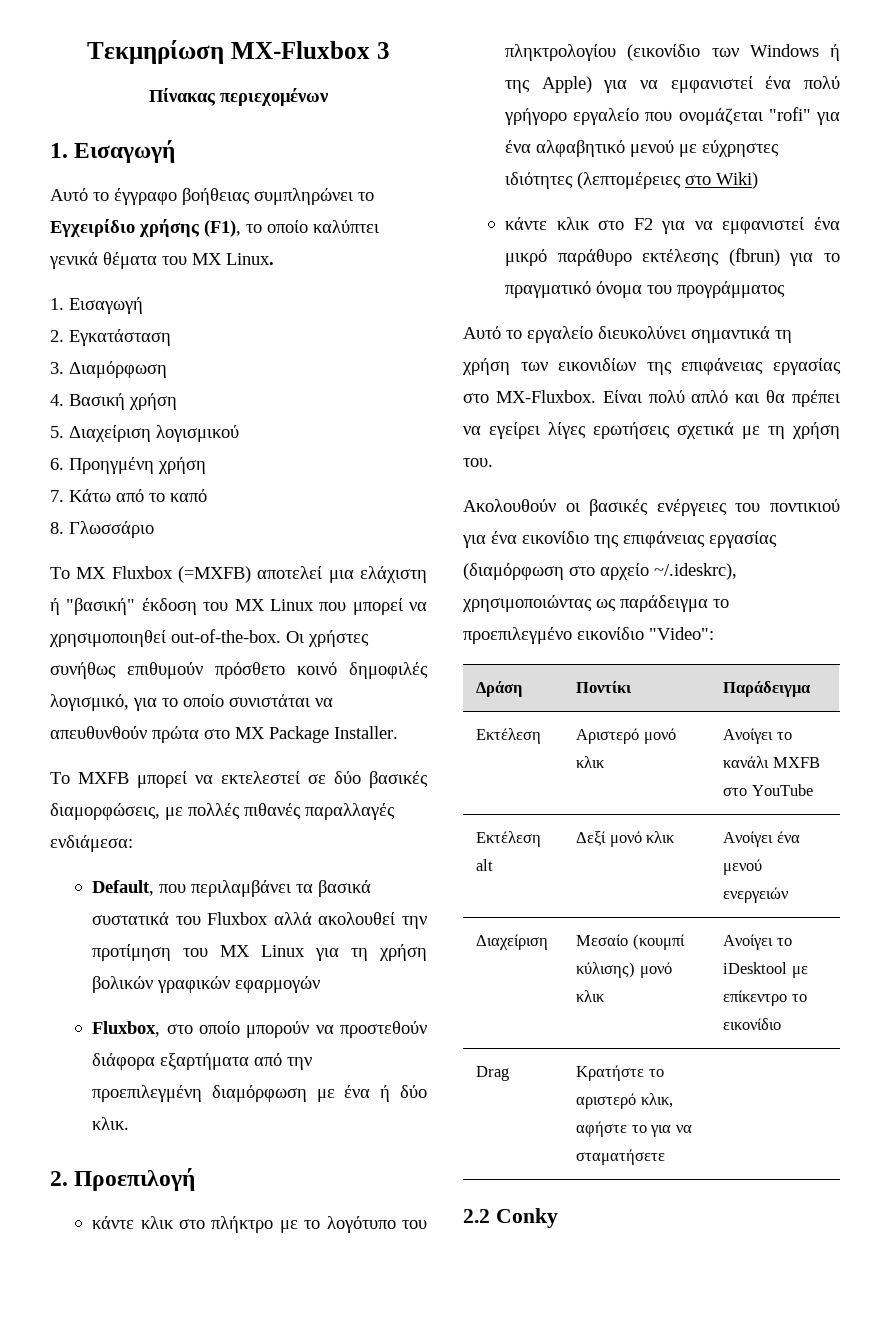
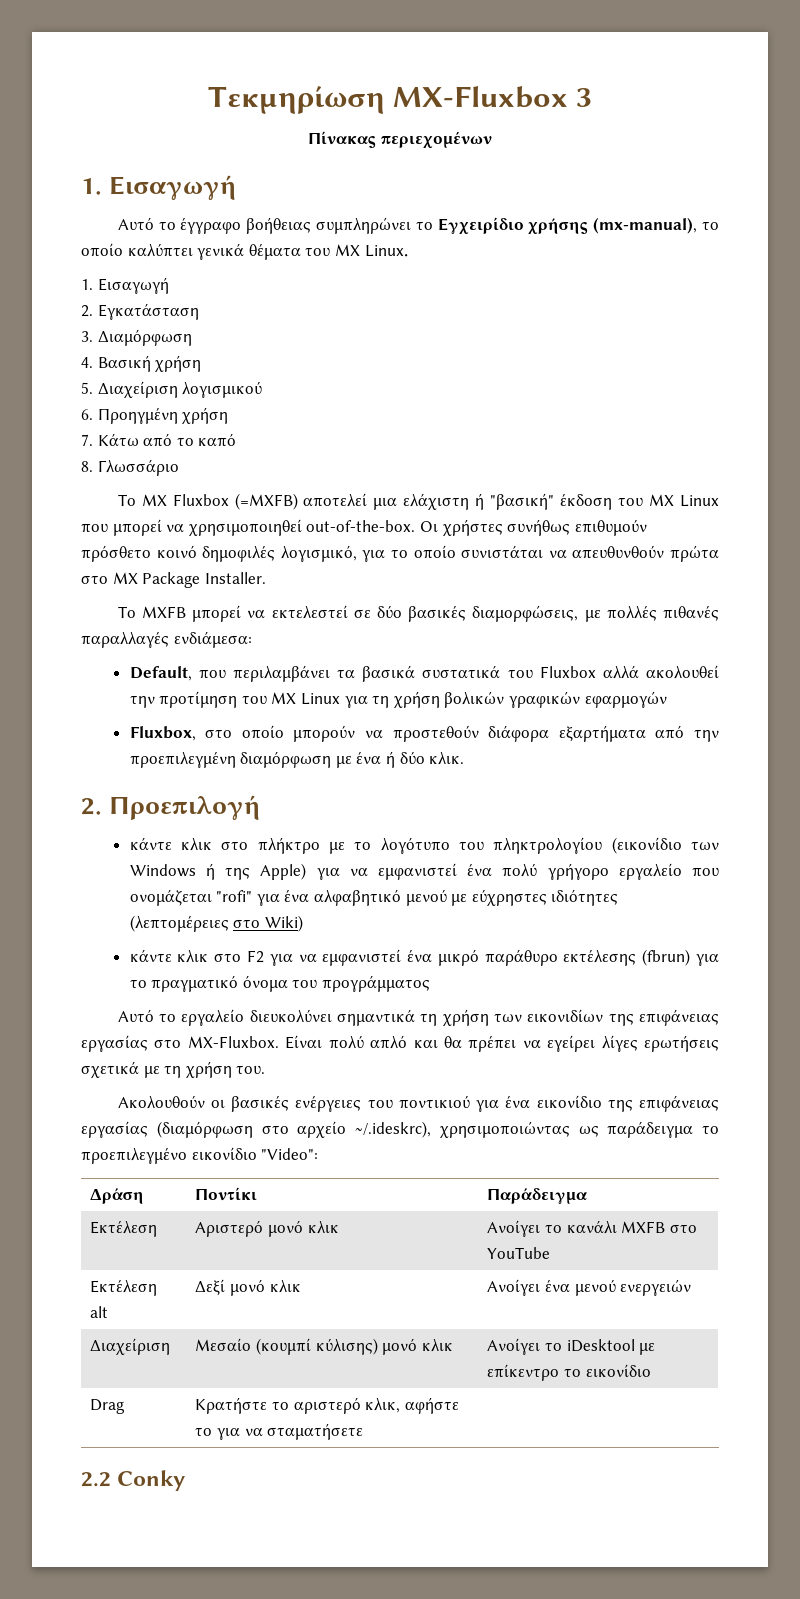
[204,220,241,237] (F1), -> [593,217,698,234] (mx-manual),

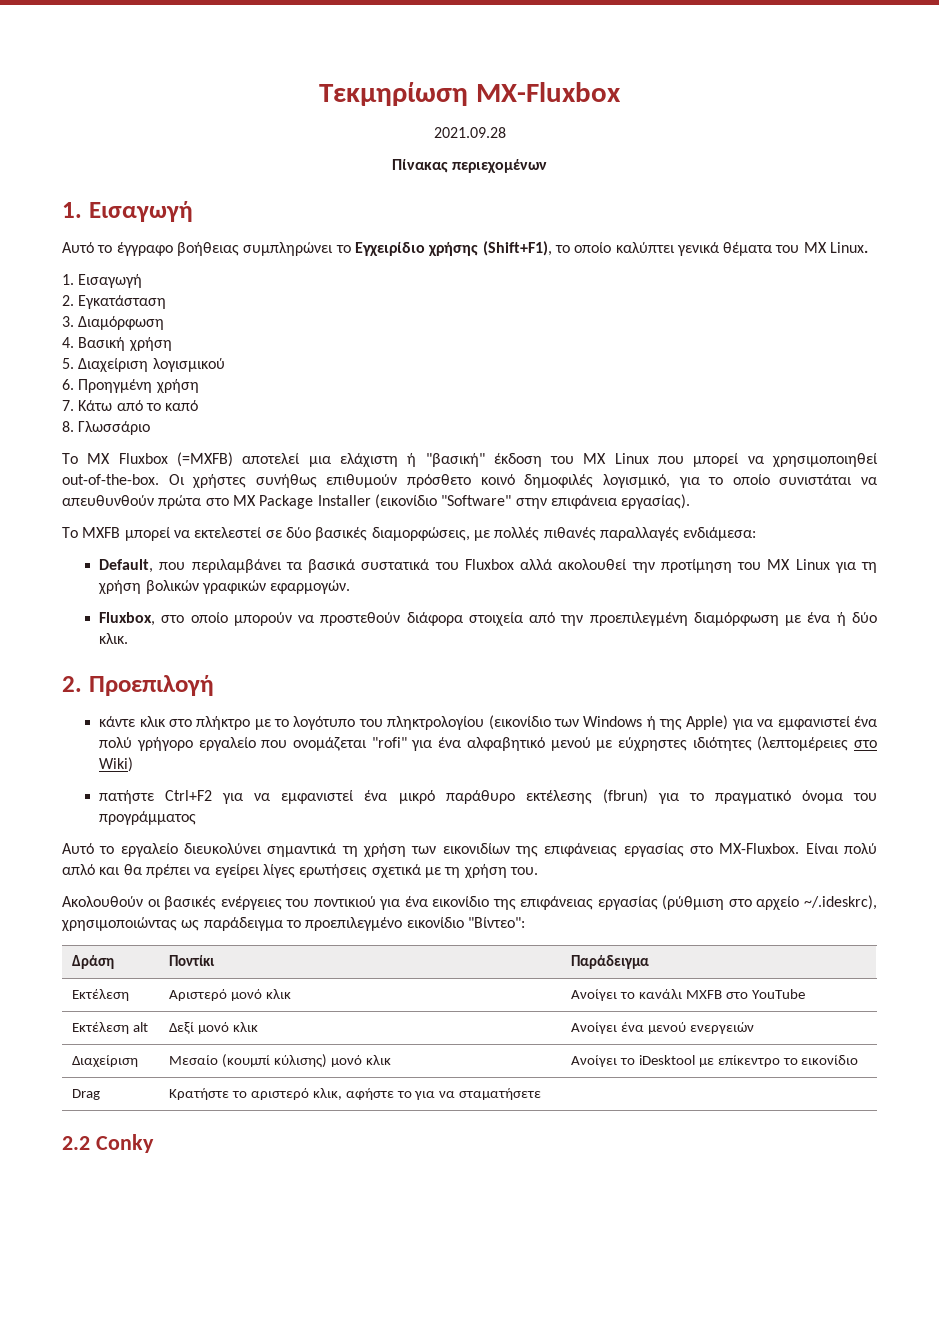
[576,88,593,107] 3 -> [433,127,506,138] // 2021.09.28
[593,217,698,234] (mx-manual), -> [482,241,552,256] (Shift+F1),
[204,572,266,584] Installer. -> [317,494,691,509] Installer (εικονίδιο "Software" στην επιφάνεια εργασίας).
[584,691,667,708] εφαρμογών -> [270,580,351,594] εφαρμογών.
[558,725,646,742] εξαρτήματα -> [468,612,523,626] στοιχεία
[129,949,265,963] κάντε κλικ στο F2 -> [99,790,213,804] πατήστε Ctrl+F2
[156,1121,253,1138] (διαμόρφωση -> [662,895,725,910] (ρύθμιση
[261,1148,319,1160] "Video": -> [467,917,525,928] "Βίντεο":

